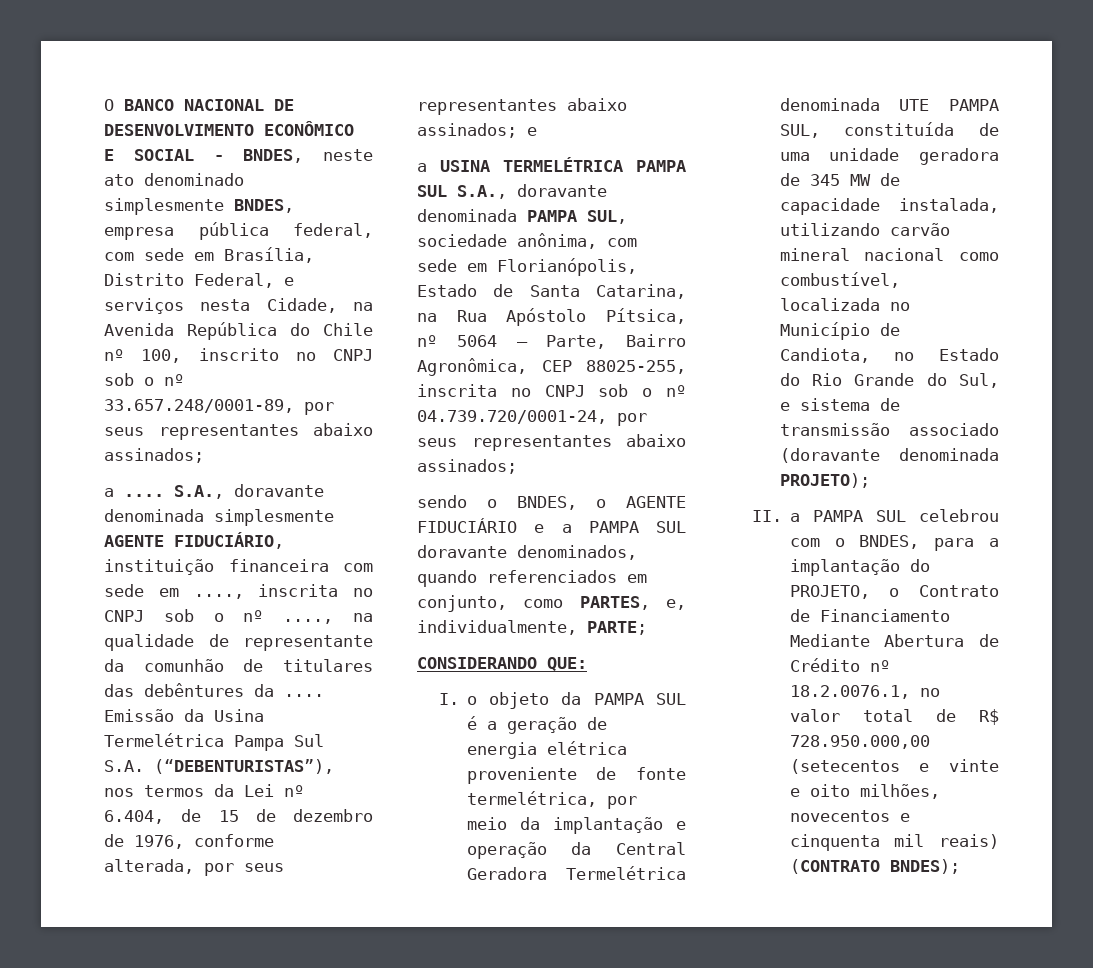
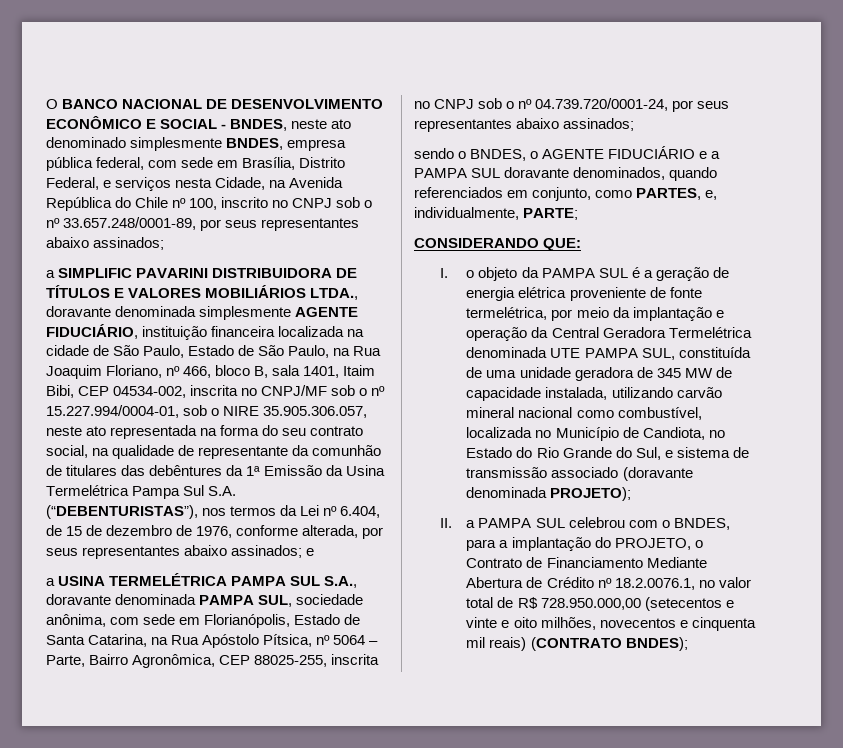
[124,485,224,499] .... S.A., -> [58,268,358,278] [46,285,359,300] SIMPLIFIC PAVARINI DISTRIBUIDORA DE TÍTULOS E VALORES MOBILIÁRIOS LTDA.,
[343,563,373,572] [104,584,373,599] [104,609,334,624] com sede em ...., inscrita no CNPJ sob o nº ...., -> [278,326,365,337] [46,345,382,358] [46,365,376,379] [46,385,386,398] [46,405,368,418] [46,425,364,439] [46,445,88,458] localizada na cidade de São Paulo, Estado de São Paulo, na Rua Joaquim Floriano, nº 466, bloco B, sala 1401, Itaim Bibi, CEP 04534-002, inscrita no CNPJ/MF sob o nº 15.227.994/0004-01, sob o NIRE 35.905.306.057, neste ato representada na forma do seu contrato social,
[284,694,324,697] .... -> [246,466,261,476] 1ª

